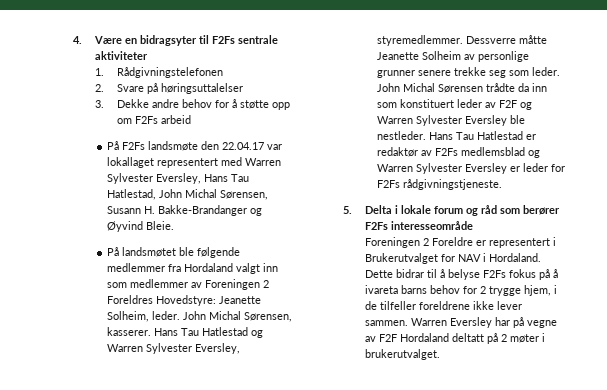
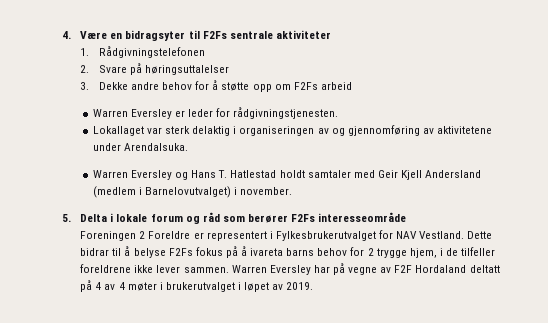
[106,141,282,151] [106,157,281,168] [106,173,249,184] [106,189,268,200] [106,205,262,216] [106,221,174,232] [106,247,240,258] [106,263,278,274] [106,279,269,290] [106,295,261,306] [106,311,292,322] [106,327,263,338] [106,343,240,354] [376,35,547,46] [376,51,529,62] [376,67,560,78] [376,83,547,93] [376,99,532,110] [376,115,525,126] [376,131,536,140] [376,147,540,158] [376,163,565,174] [376,179,502,190] På F2Fs landsmøte den 22.04.17 var lokallaget representert med Warren Sylvester Eversley, Hans Tau Hatlestad, John Michal Sørensen, Susann H. Bakke-Brandanger og Øyvind Bleie. // På landsmøtet ble følgende medlemmer fra Hordaland valgt inn som medlemmer av Foreningen 2 Foreldres Hovedstyre: Jeanette Solheim, leder. John Michal Sørensen, kasserer. Hans Tau Hatlestad og Warren Sylvester Eversley, styremedlemmer. Dessverre måtte Jeanette Solheim av personlige grunner senere trekke seg som leder. John Michal Sørensen trådte da inn som konstituert leder av F2F og Warren Sylvester Eversley ble nestleder. Hans Tau Hatlestad er redaktør av F2Fs medlemsblad og Warren Sylvester Eversley er leder for F2Fs rådgivningstjeneste. -> [92,107,339,119] [92,125,492,136] [92,143,189,151] [92,170,482,180] [92,186,293,198] Warren Eversley er leder for rådgivningstjenesten. // Lokallaget var sterk delaktig i organiseringen av og gjennomføring av aktivitetene under Arendalsuka. // Warren Eversley og Hans T. Hatlestad holdt samtaler med Geir Kjell Andersland (medlem i Barnelovutvalget) i november.
[364,253,438,264] Brukerutvalget -> [275,231,376,241] Fylkesbrukerutvalget
[482,253,541,262] i Hordaland. -> [419,231,465,239] Vestland.
[500,333,545,343] [364,349,440,360] 2 møter i brukerutvalget. -> [95,282,314,292] 4 av 4 møter i brukerutvalget i løpet av 2019.

